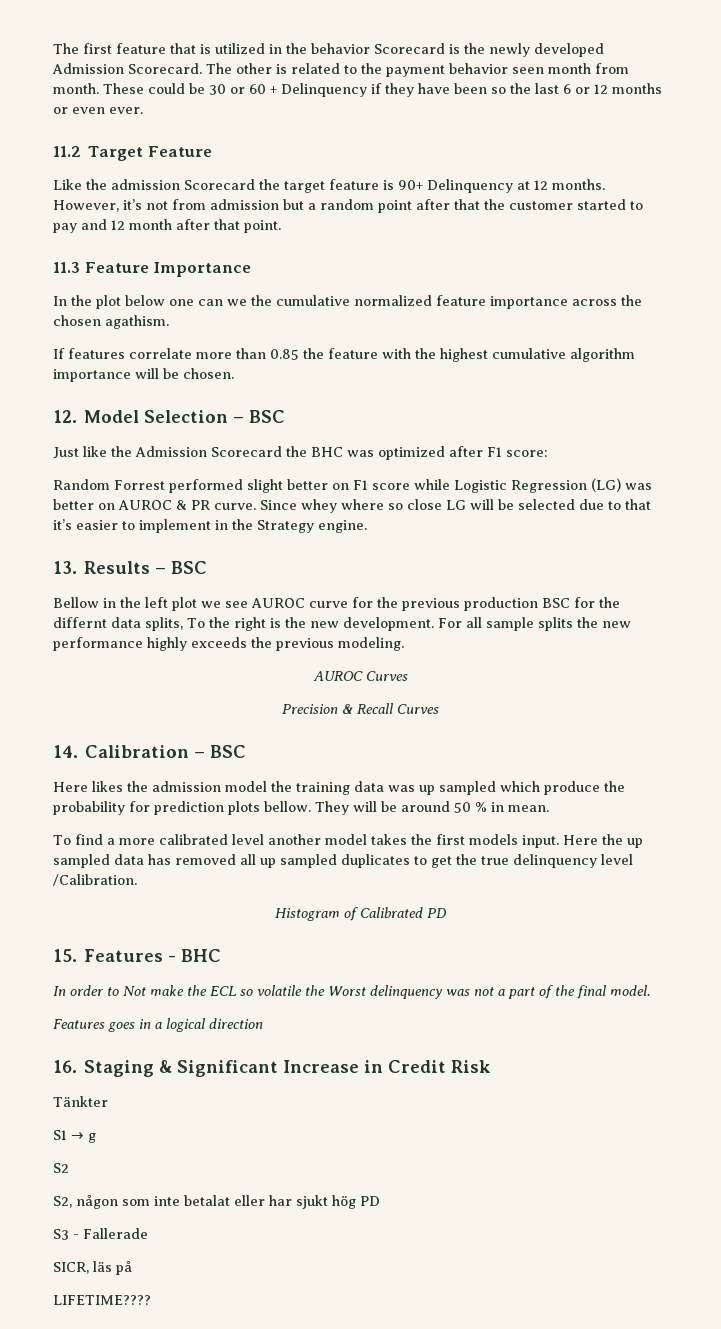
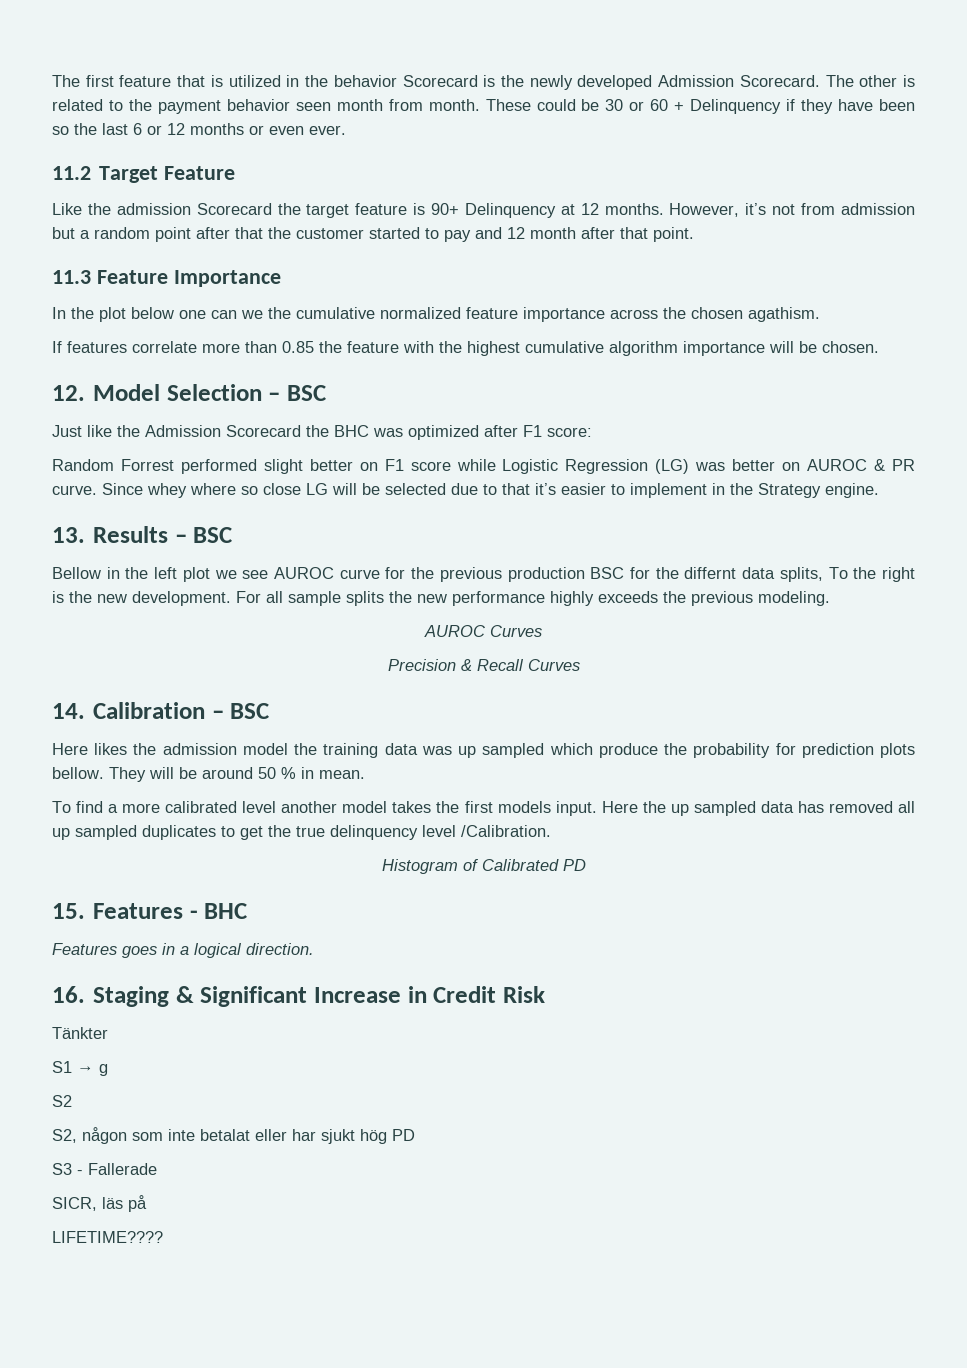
[53,985,650,999] // In order to Not make the ECL so volatile the Worst delinquency was not a part of the final model. -> (248, 911) none
[209,1018,263,1029] direction -> [246,943,314,955] direction.

